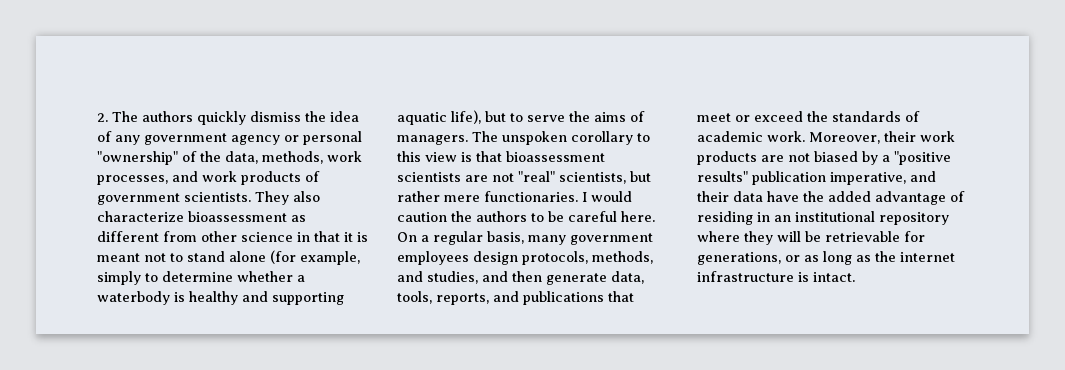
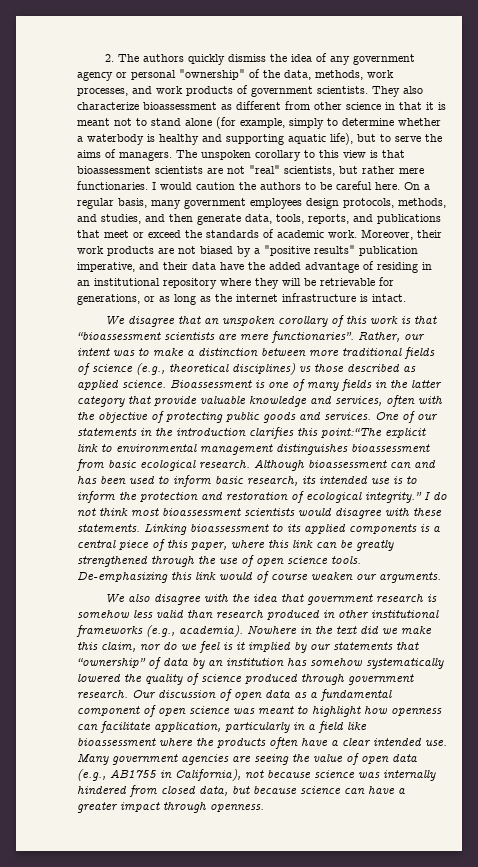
(855, 277) none -> [104,315,437,327] [77,331,425,343] [77,347,435,359] [77,363,416,375] [77,379,442,391] [77,395,443,407] [77,411,438,423] [77,427,426,439] [77,443,430,455] [76,459,436,471] [77,475,417,487] [77,491,447,503] [77,507,442,519] [77,523,441,535] [77,539,394,551] [77,555,361,567] [77,571,441,583] [104,594,437,605] [77,610,439,620] [76,625,432,637] [77,641,419,653] [77,657,444,669] [77,673,414,685] [77,689,392,701] [77,705,442,717] [77,721,367,733] [77,737,447,749] [77,753,418,765] [77,769,436,781] [77,785,406,797] [77,802,264,813] // We disagree that an unspoken corollary of this work is that “bioassessment scientists are mere functionaries”. Rather, our intent was to make a distinction between more traditional fields of science (e.g., theoretical disciplines) vs those described as applied science. Bioassessment is one of many fields in the latter category that provide valuable knowledge and services, often with the objective of protecting public goods and services. One of our statements in the introduction clarifies this point:“The explicit link to environmental management distinguishes bioassessment from basic ecological research. Although bioassessment can and has been used to inform basic research, its intended use is to inform the protection and restoration of ecological integrity.” I do not think most bioassessment scientists would disagree with these statements. Linking bioassessment to its applied components is a central piece of this paper, where this link can be greatly strengthened through the use of open science tools. De-emphasizing this link would of course weaken our arguments. // We also disagree with the idea that government research is somehow less valid than research produced in other institutional frameworks (e.g., academia). Nowhere in the text did we make this claim, nor do we feel is it implied by our statements that “ownership” of data by an institution has somehow systematically lowered the quality of science produced through government research. Our discussion of open data as a fundamental component of open science was meant to highlight how openness can facilitate application, particularly in a field like bioassessment where the products often have a clear intended use. Many government agencies are seeing the value of open data (e.g., AB1755 in California), not because science was internally hindered from closed data, but because science can have a greater impact through openness.

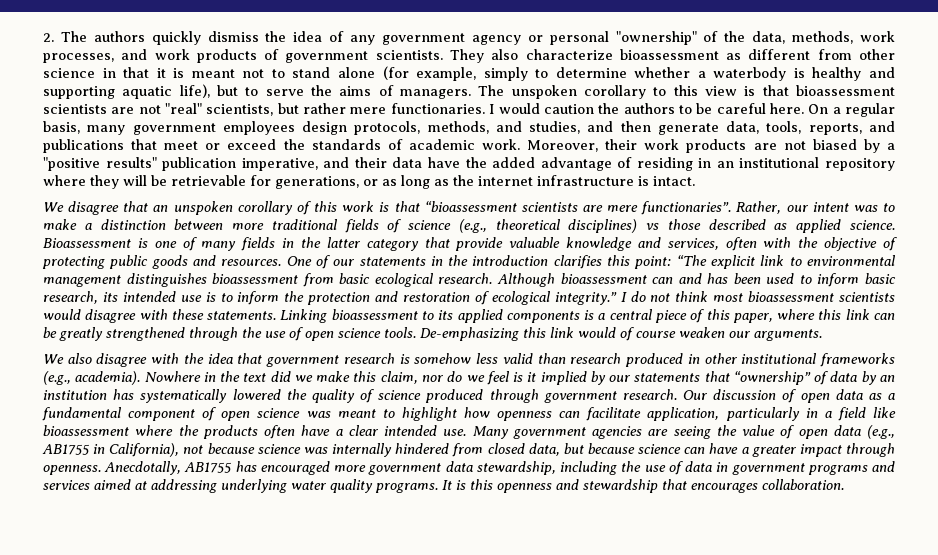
[324,412,371,421] services. -> [221,259,282,266] resources.
[321,428,382,438] point:“The -> [634,255,707,269] point: “The
[310,658,363,667] somehow -> (135, 394) none
(264, 808) none -> [104,461,896,475] [43,479,844,493] Anecdotally, AB1755 has encouraged more government data stewardship, including the use of data in government programs and services aimed at addressing underlying water quality programs. It is this openness and stewardship that encourages collaboration.

